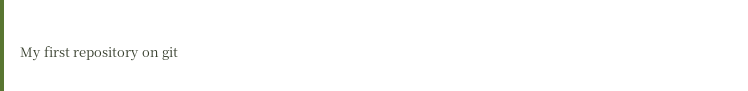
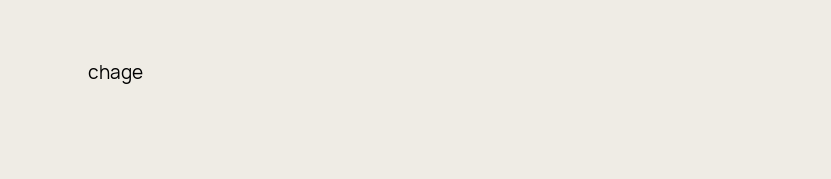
[20,46,179,61] My first repository on git -> [88,65,143,84] chage

